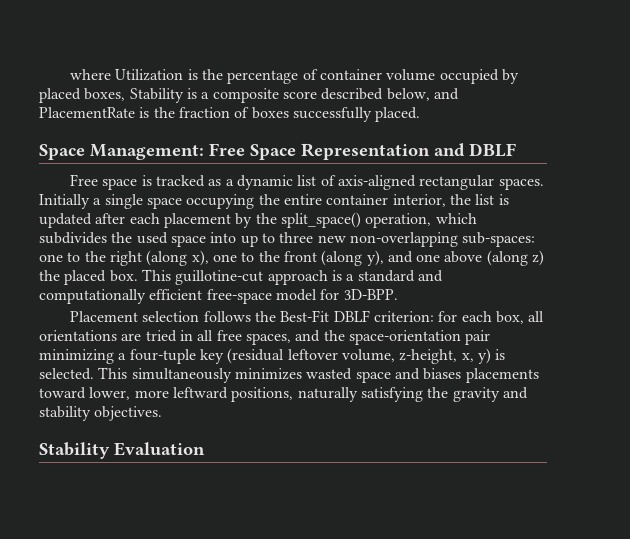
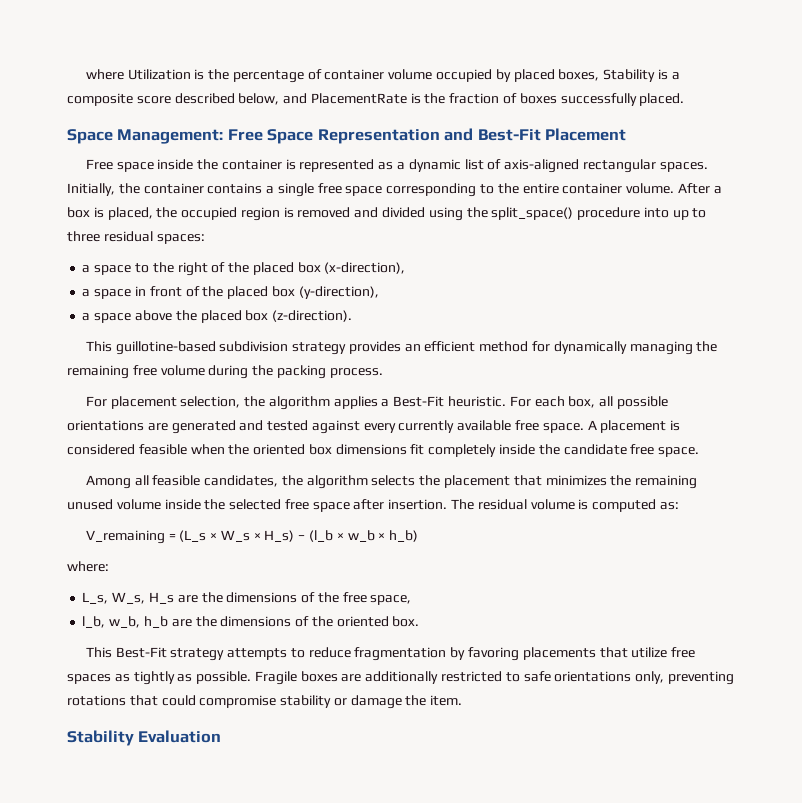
[469,143,516,157] DBLF -> [477,128,627,141] Best-Fit Placement
[141,175,205,187] is tracked -> [157,159,375,172] inside the container is represented
[39,194,509,209] [39,212,477,228] [39,232,536,247] [39,250,545,266] [39,269,443,285] [39,289,398,304] [69,310,458,322] Initially a single space occupying the entire container interior, the list is updated after each placement by the split_space() operation, which subdivides the used space into up to three new non-overlapping sub-spaces: one to the right (along x), one to the front (along y), and one above (along z) the placed box. This guillotine-cut approach is a standard and computationally efficient free-space model for 3D-BPP. // Placement selection follows the Best-Fit DBLF criterion: for -> [67,183,722,197] [67,207,707,221] [67,231,205,244] [82,262,406,276] [82,286,379,299] [82,310,353,323] [85,341,718,355] [67,365,383,379] [85,396,531,410] Initially, the container contains a single free space corresponding to the entire container volume. After a box is placed, the occupied region is removed and divided using the split_space() procedure into up to three residual spaces: // a space to the right of the placed box (x-direction), // a space in front of the placed box (y-direction), // a space above the placed box (z-direction). // This guillotine-based subdivision strategy provides an efficient method for dynamically managing the remaining free volume during the packing process. // For placement selection, the algorithm applies a Best-Fit heuristic. For
(545, 316) none -> [616,396,668,409] possible
[145,330,491,345] [39,348,506,364] [39,367,539,383] [39,387,528,402] [39,406,163,421] tried in all free spaces, and the space-orientation pair minimizing a four-tuple key (residual leftover volume, z-height, x, y) is selected. This simultaneously minimizes wasted space and biases placements toward lower, more leftward positions, naturally satisfying the gravity and stability objectives. -> [171,420,681,434] [67,444,700,457] [85,475,698,489] [67,499,679,512] [85,530,419,544] [67,561,109,572] [82,592,412,605] [82,616,420,628] [85,647,696,661] [67,671,734,685] [67,695,463,709] generated and tested against every currently available free space. A placement is considered feasible when the oriented box dimensions fit completely inside the candidate free space. // Among all feasible candidates, the algorithm selects the placement that minimizes the remaining unused volume inside the selected free space after insertion. The residual volume is computed as: // V_remaining = (L_s × W_s × H_s) − (l_b × w_b × h_b) // where: // L_s, W_s, H_s are the dimensions of the free space, // l_b, w_b, h_b are the dimensions of the oriented box. // This Best-Fit strategy attempts to reduce fragmentation by favoring placements that utilize free spaces as tightly as possible. Fragile boxes are additionally restricted to safe orientations only, preventing rotations that could compromise stability or damage the item.

